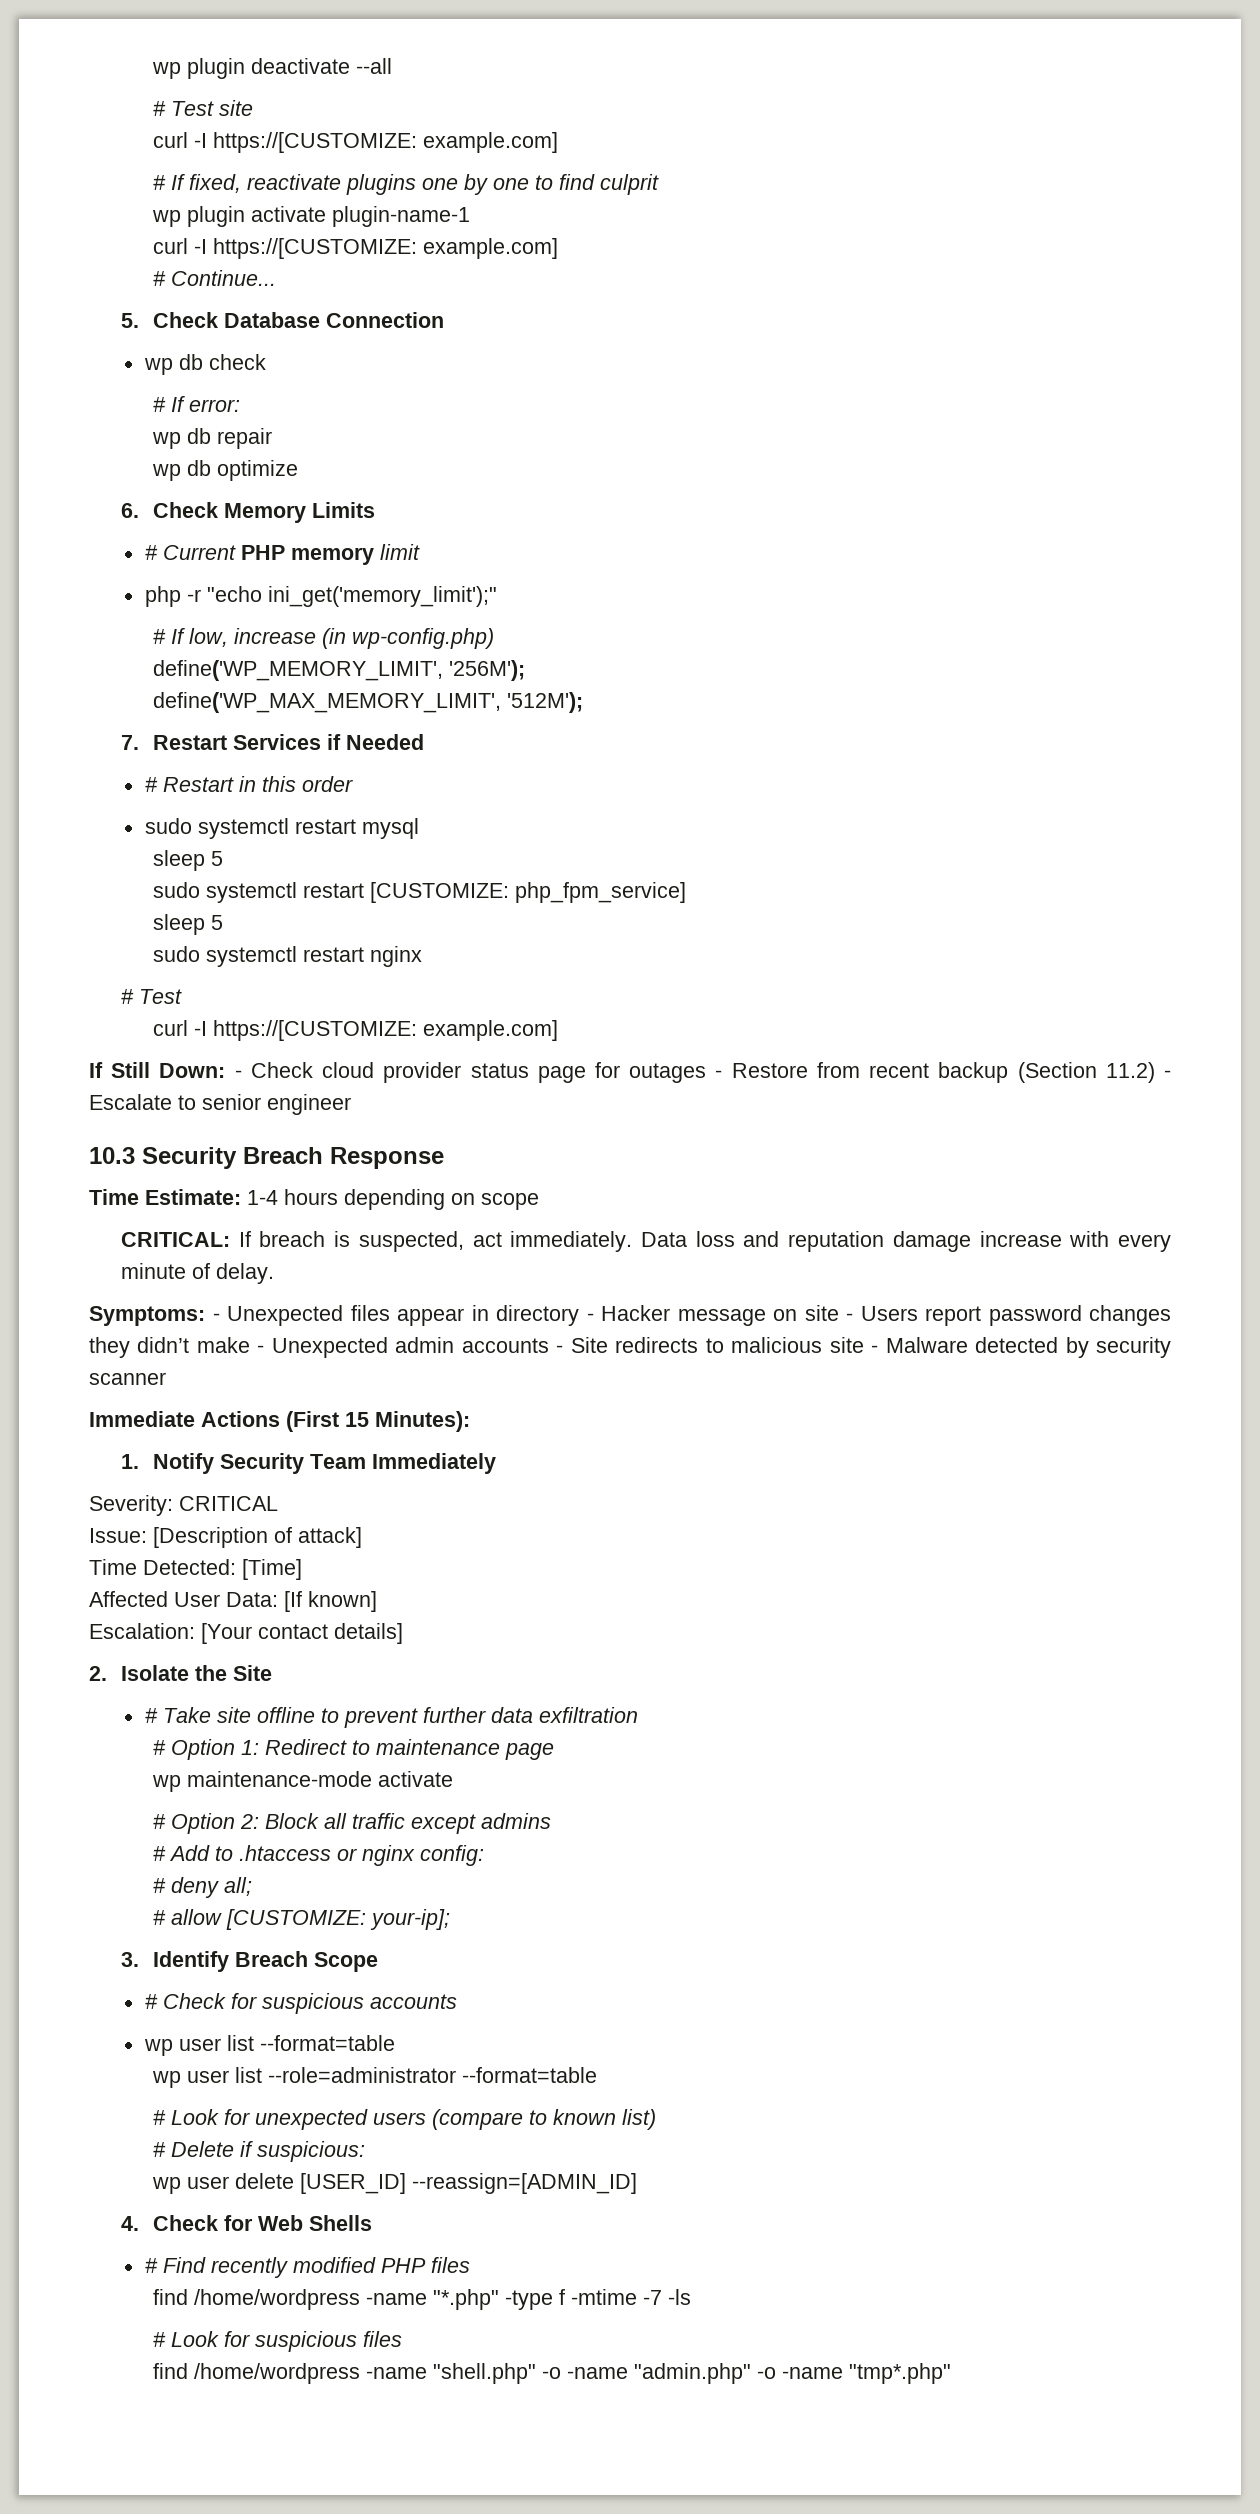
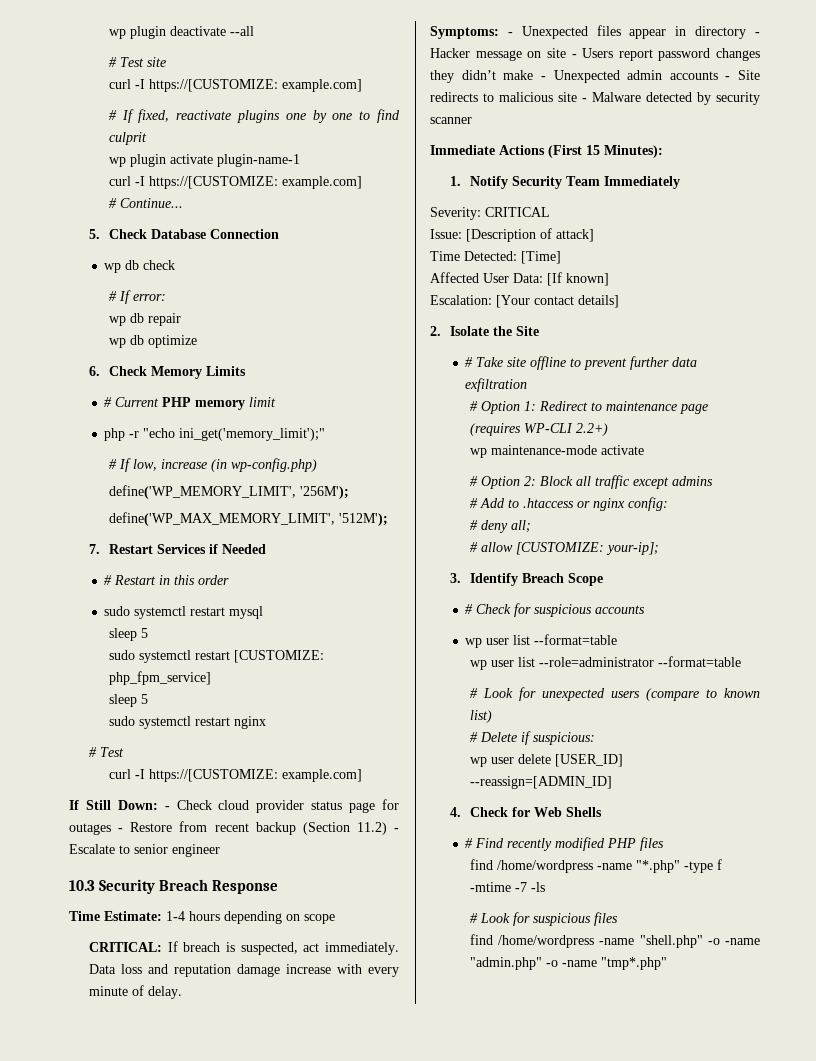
(554, 1751) none -> [469,423,608,436] (requires WP-CLI 2.2+)

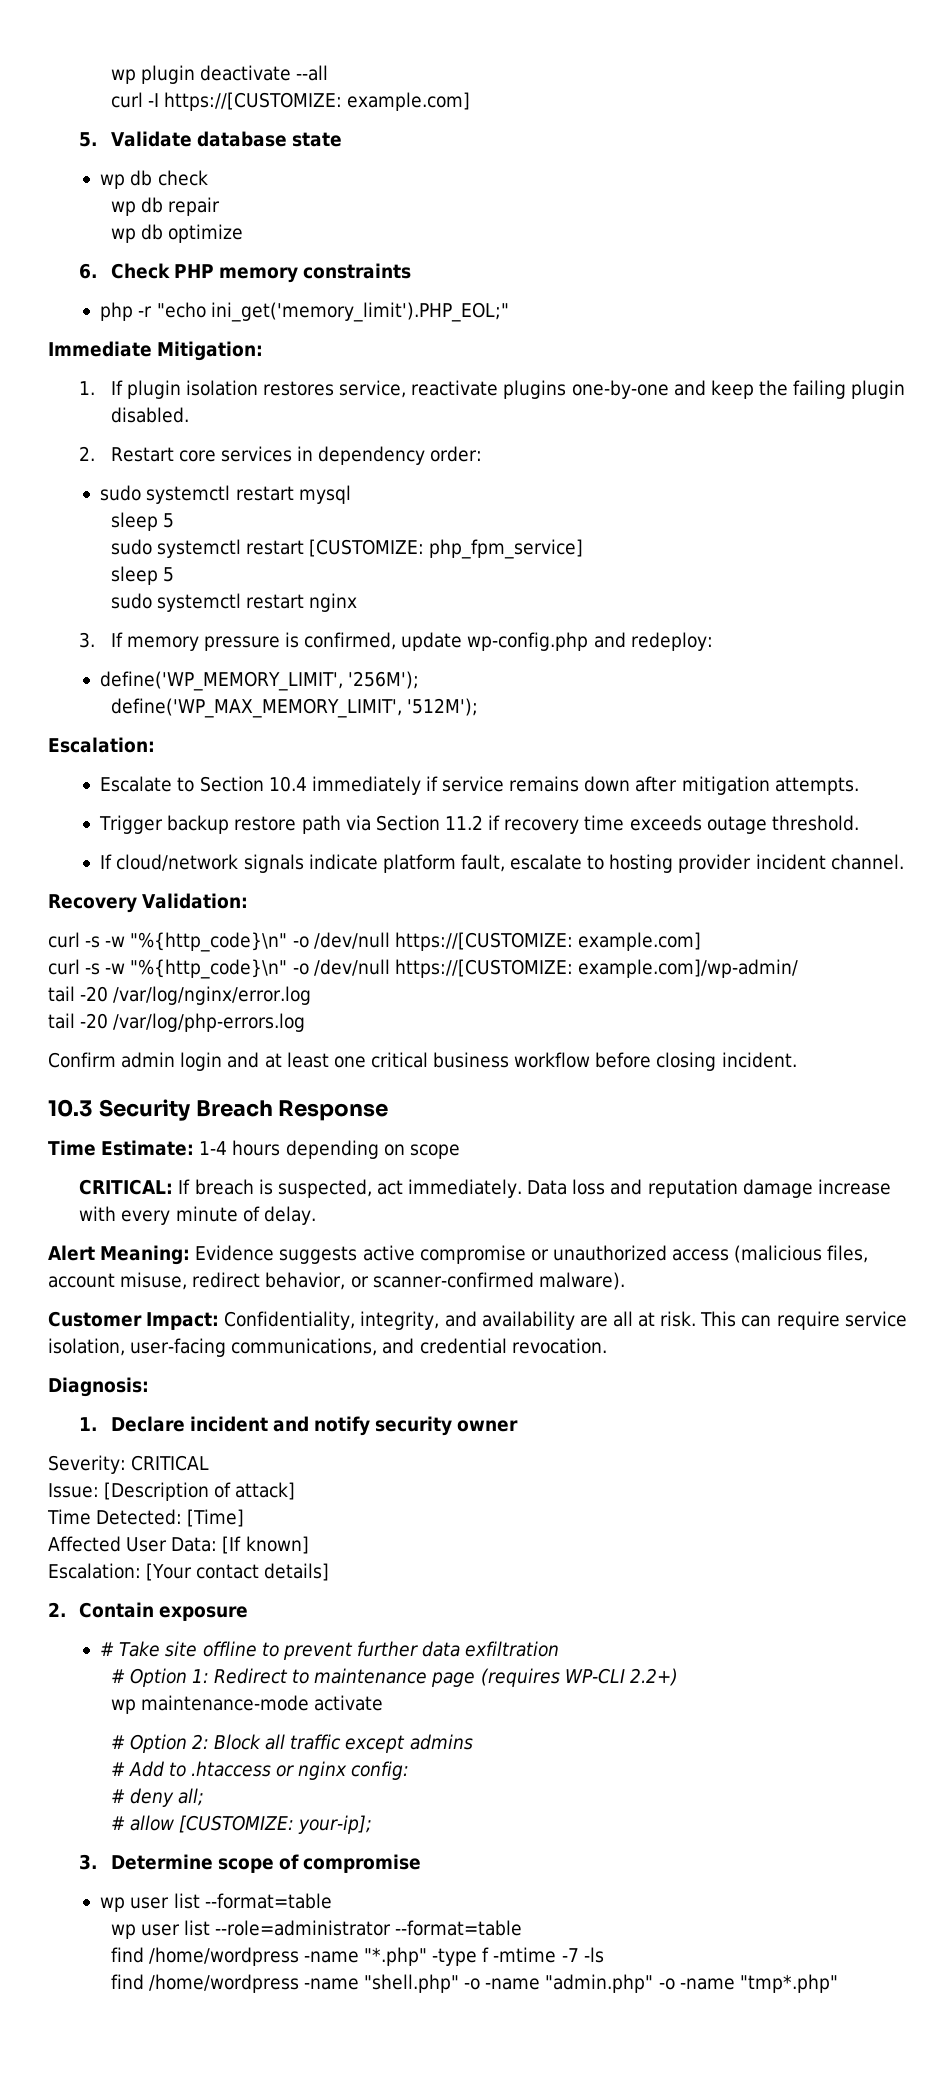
[108,57,166,67] [108,79,362,92] [108,109,400,123] [108,132,147,145] [108,154,300,167] [108,176,362,189] [108,198,183,208] [88,229,279,239] // # Test site // curl -I https://[CUSTOMIZE: example.com] // # If fixed, reactivate plugins one by one to find culprit // wp plugin activate plugin-name-1 // curl -I https://[CUSTOMIZE: example.com] // # Continue... // 5. Check Database Connection -> [110,92,471,111] [79,131,342,147] // curl -I https://[CUSTOMIZE: example.com] // 5. Validate database state
[108,290,166,304] // # If error: -> (208, 178) none
[150,366,246,379] [104,397,160,407] Memory Limits // # Current -> (170, 271) none
[249,397,277,407] limit -> [303,263,412,279] constraints
[179,428,326,441] [108,458,317,472] [108,485,349,499] [108,512,388,526] [88,544,266,554] [104,575,230,585] ini_get('memory_limit');" // # If low, increase (in wp-config.php) // define('WP_MEMORY_LIMIT', '256M'); // define('WP_MAX_MEMORY_LIMIT', '512M'); // 7. Restart Services if Needed // # Restart in this order -> [210,302,509,322] [48,341,264,361] [79,380,906,399] [110,407,189,423] [79,446,483,465] ini_get('memory_limit').PHP_EOL;" // Immediate Mitigation: // 1. If plugin isolation restores service, reactivate plugins one-by-one and keep the failing plugin disabled. // 2. Restart core services in dependency order:
[88,747,124,757] [108,769,362,782] [69,799,399,813] [69,821,399,835] [69,844,220,857] # Test // curl -I https://[CUSTOMIZE: example.com] // If Still Down: - Check cloud provider status page for outages - Restore from recent backup (Section 11.2) - Escalate to senior engineer -> [79,632,713,651] [100,671,420,691] [110,698,478,718] [48,737,155,753] [100,776,859,795] [99,815,859,834] [100,854,904,873] [48,893,249,913] [48,932,701,952] [48,959,798,979] [48,986,312,1005] [48,1013,306,1032] [48,1052,797,1071] 3. If memory pressure is confirmed, update wp-config.php and redeploy: // define('WP_MEMORY_LIMIT', '256M'); // define('WP_MAX_MEMORY_LIMIT', '512M'); // Escalation: // Escalate to Section 10.4 immediately if service remains down after mitigation attempts. // Trigger backup restore path via Section 11.2 if recovery time exceeds outage threshold. // If cloud/network signals indicate platform fault, escalate to hosting provider incident channel. // Recovery Validation: // curl -s -w "%{http_code}\n" -o /dev/null https://[CUSTOMIZE: example.com] // curl -s -w "%{http_code}\n" -o /dev/null https://[CUSTOMIZE: example.com]/wp-admin/ // tail -20 /var/log/nginx/error.log // tail -20 /var/log/php-errors.log // Confirm admin login and at least one critical business workflow before closing incident.
[430,25,760,39] [430,48,760,61] [430,70,760,83] [430,92,760,105] [430,117,472,124] [430,145,663,158] [449,176,680,189] Symptoms: - Unexpected files appear in directory - Hacker message on site - Users report password changes they didn’t make - Unexpected admin accounts - Site redirects to malicious site - Malware detected by security scanner // Immediate Actions (First 15 Minutes): // 1. Notify Security Team Immediately -> [48,1245,869,1265] [48,1272,625,1290] [48,1311,907,1330] [48,1338,607,1357] [48,1377,149,1397] [79,1416,519,1436] Alert Meaning: Evidence suggests active compromise or unauthorized access (malicious files, account misuse, redirect behavior, or scanner-confirmed malware). // Customer Impact: Confidentiality, integrity, and availability are all at risk. This can require service isolation, user-facing communications, and credential revocation. // Diagnosis: // 1. Declare incident and notify security owner
[449,326,539,336] Isolate the Site -> [79,1602,249,1621] Contain exposure
[469,573,603,586] [465,603,646,617] Identify Breach Scope // # Check for suspicious accounts -> [110,1854,422,1873] Determine scope of compromise
[469,687,760,701] [469,710,492,723] [469,731,595,745] [469,754,623,767] [469,776,612,789] [449,807,602,817] [465,837,665,851] // # Look for unexpected users (compare to known list) // # Delete if suspicious: // wp user delete [USER_ID] --reassign=[ADMIN_ID] // 4. Check for Web Shells // # Find recently modified PHP files -> (523, 1928) none
[469,912,618,926] // # Look for suspicious files -> (604, 1955) none

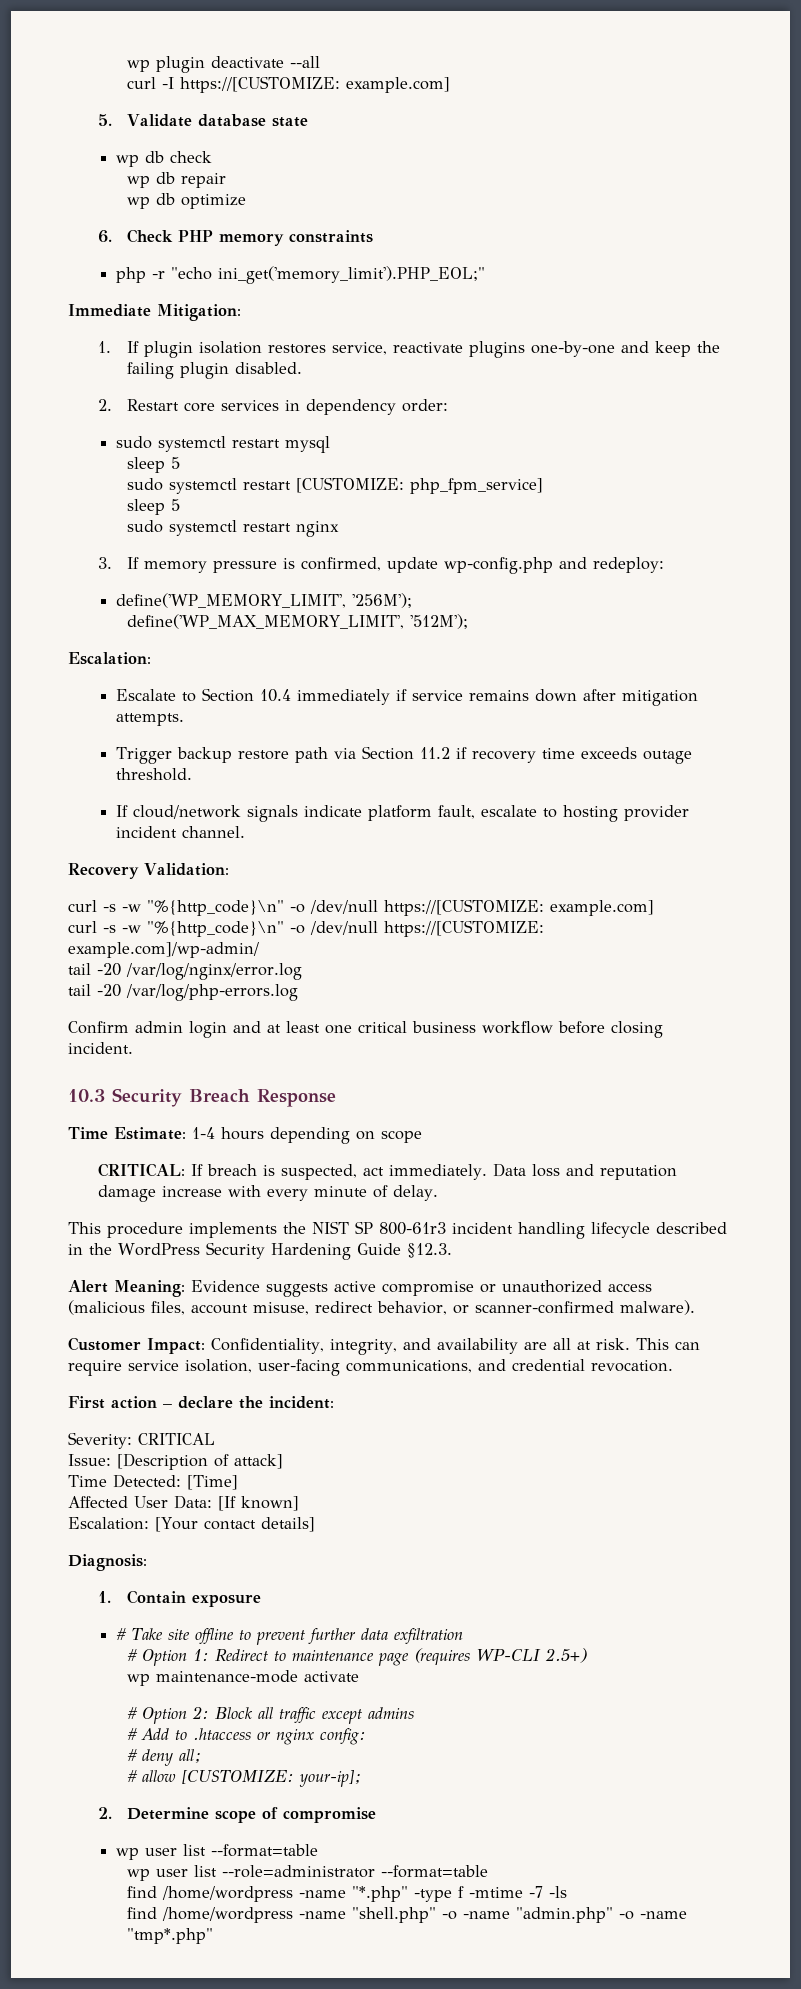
(316, 1215) none -> [68,1221,727,1239] [68,1242,452,1260] // This procedure implements the NIST SP 800-61r3 incident handling lifecycle described in the WordPress Security Hardening Guide §12.3.
[48,1377,149,1397] [79,1416,519,1436] Diagnosis: // 1. Declare incident and notify security owner -> [68,1396,334,1409] First action – declare the incident:
[48,1602,67,1617] 2. -> [68,1554,147,1571] [97,1591,111,1603] Diagnosis: // 1.
[629,1668,678,1686] 2.2+) -> [545,1648,588,1663] 2.5+)
[79,1854,99,1870] 3. -> [97,1807,112,1819] 2.

